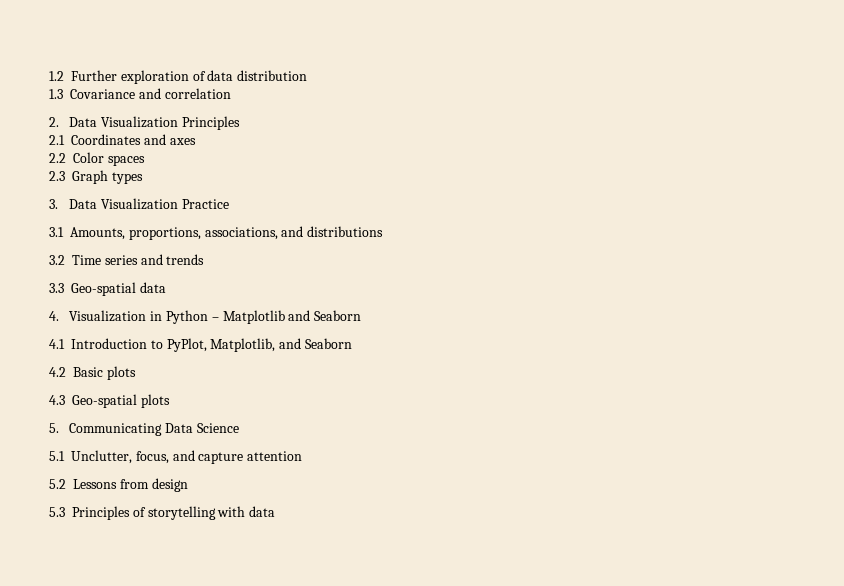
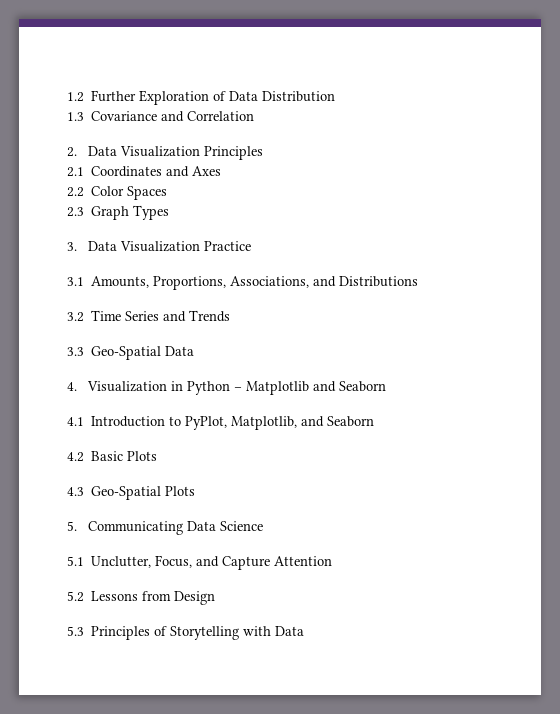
[120,70,308,84] exploration of data distribution -> [139,90,336,105] Exploration of Data Distribution
[164,88,231,99] correlation -> [187,111,255,121] Correlation
[169,138,196,145] axes -> [192,166,222,176] Axes
[107,155,145,166] spaces -> [127,186,168,200] Spaces
[111,172,143,184] types -> [133,205,170,220] Types
[128,226,384,240] proportions, associations, and distributions -> [153,276,419,290] Proportions, Associations, and Distributions
[104,254,205,265] series and trends -> [125,310,231,322] Series and Trends
[71,282,166,296] Geo-spatial data -> [91,346,195,360] Geo-Spatial Data
[106,366,136,380] plots -> [127,451,158,461] Plots
[72,394,170,408] Geo-spatial plots -> [91,486,196,500] Geo-Spatial Plots
[135,450,303,464] focus, and capture attention -> [155,555,333,570] Focus, and Capture Attention
[151,478,188,492] design -> [174,591,216,605] Design
[147,506,276,520] storytelling with data -> [170,626,305,640] Storytelling with Data

